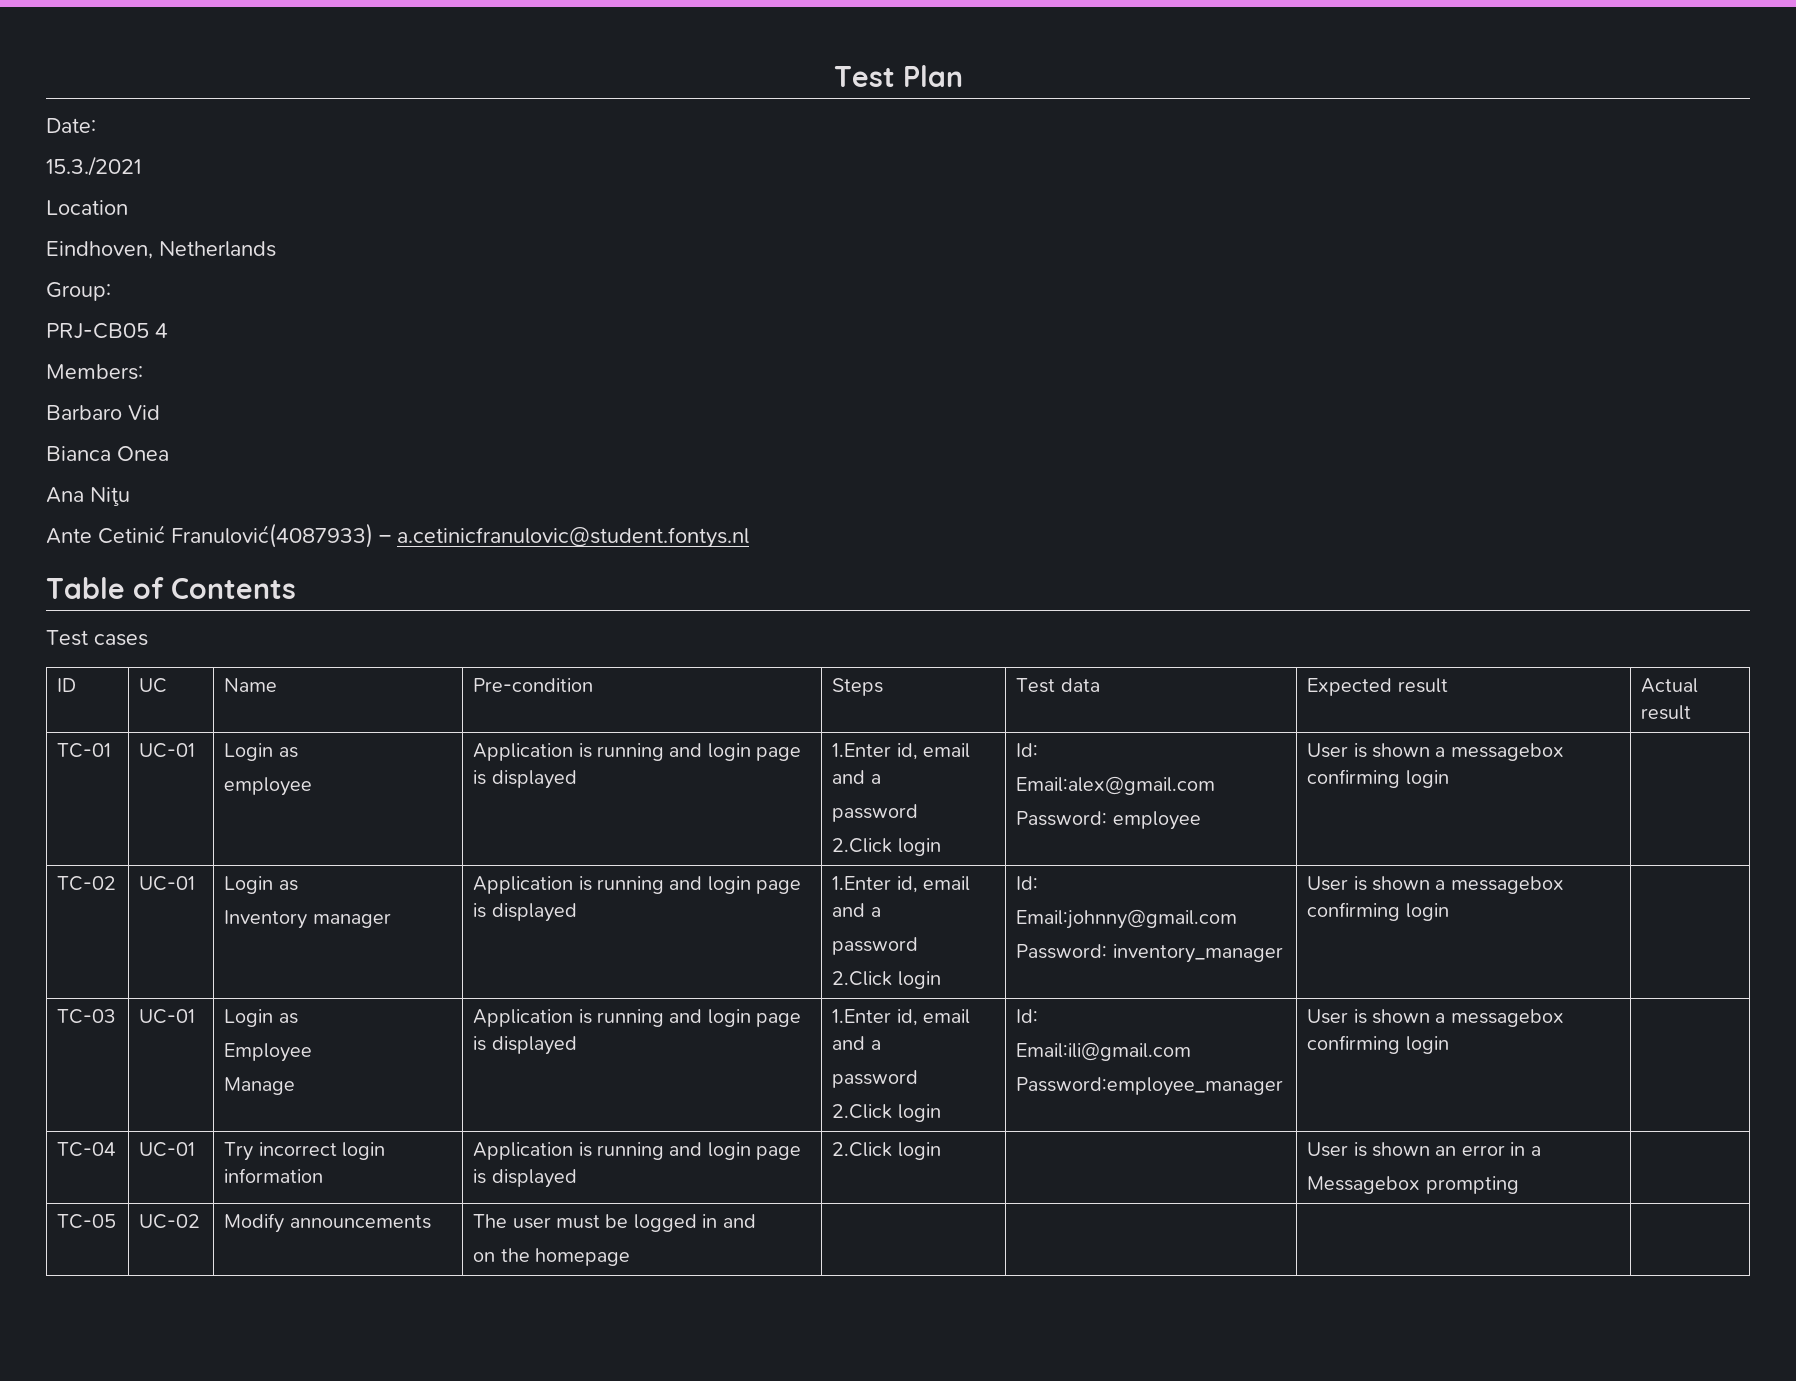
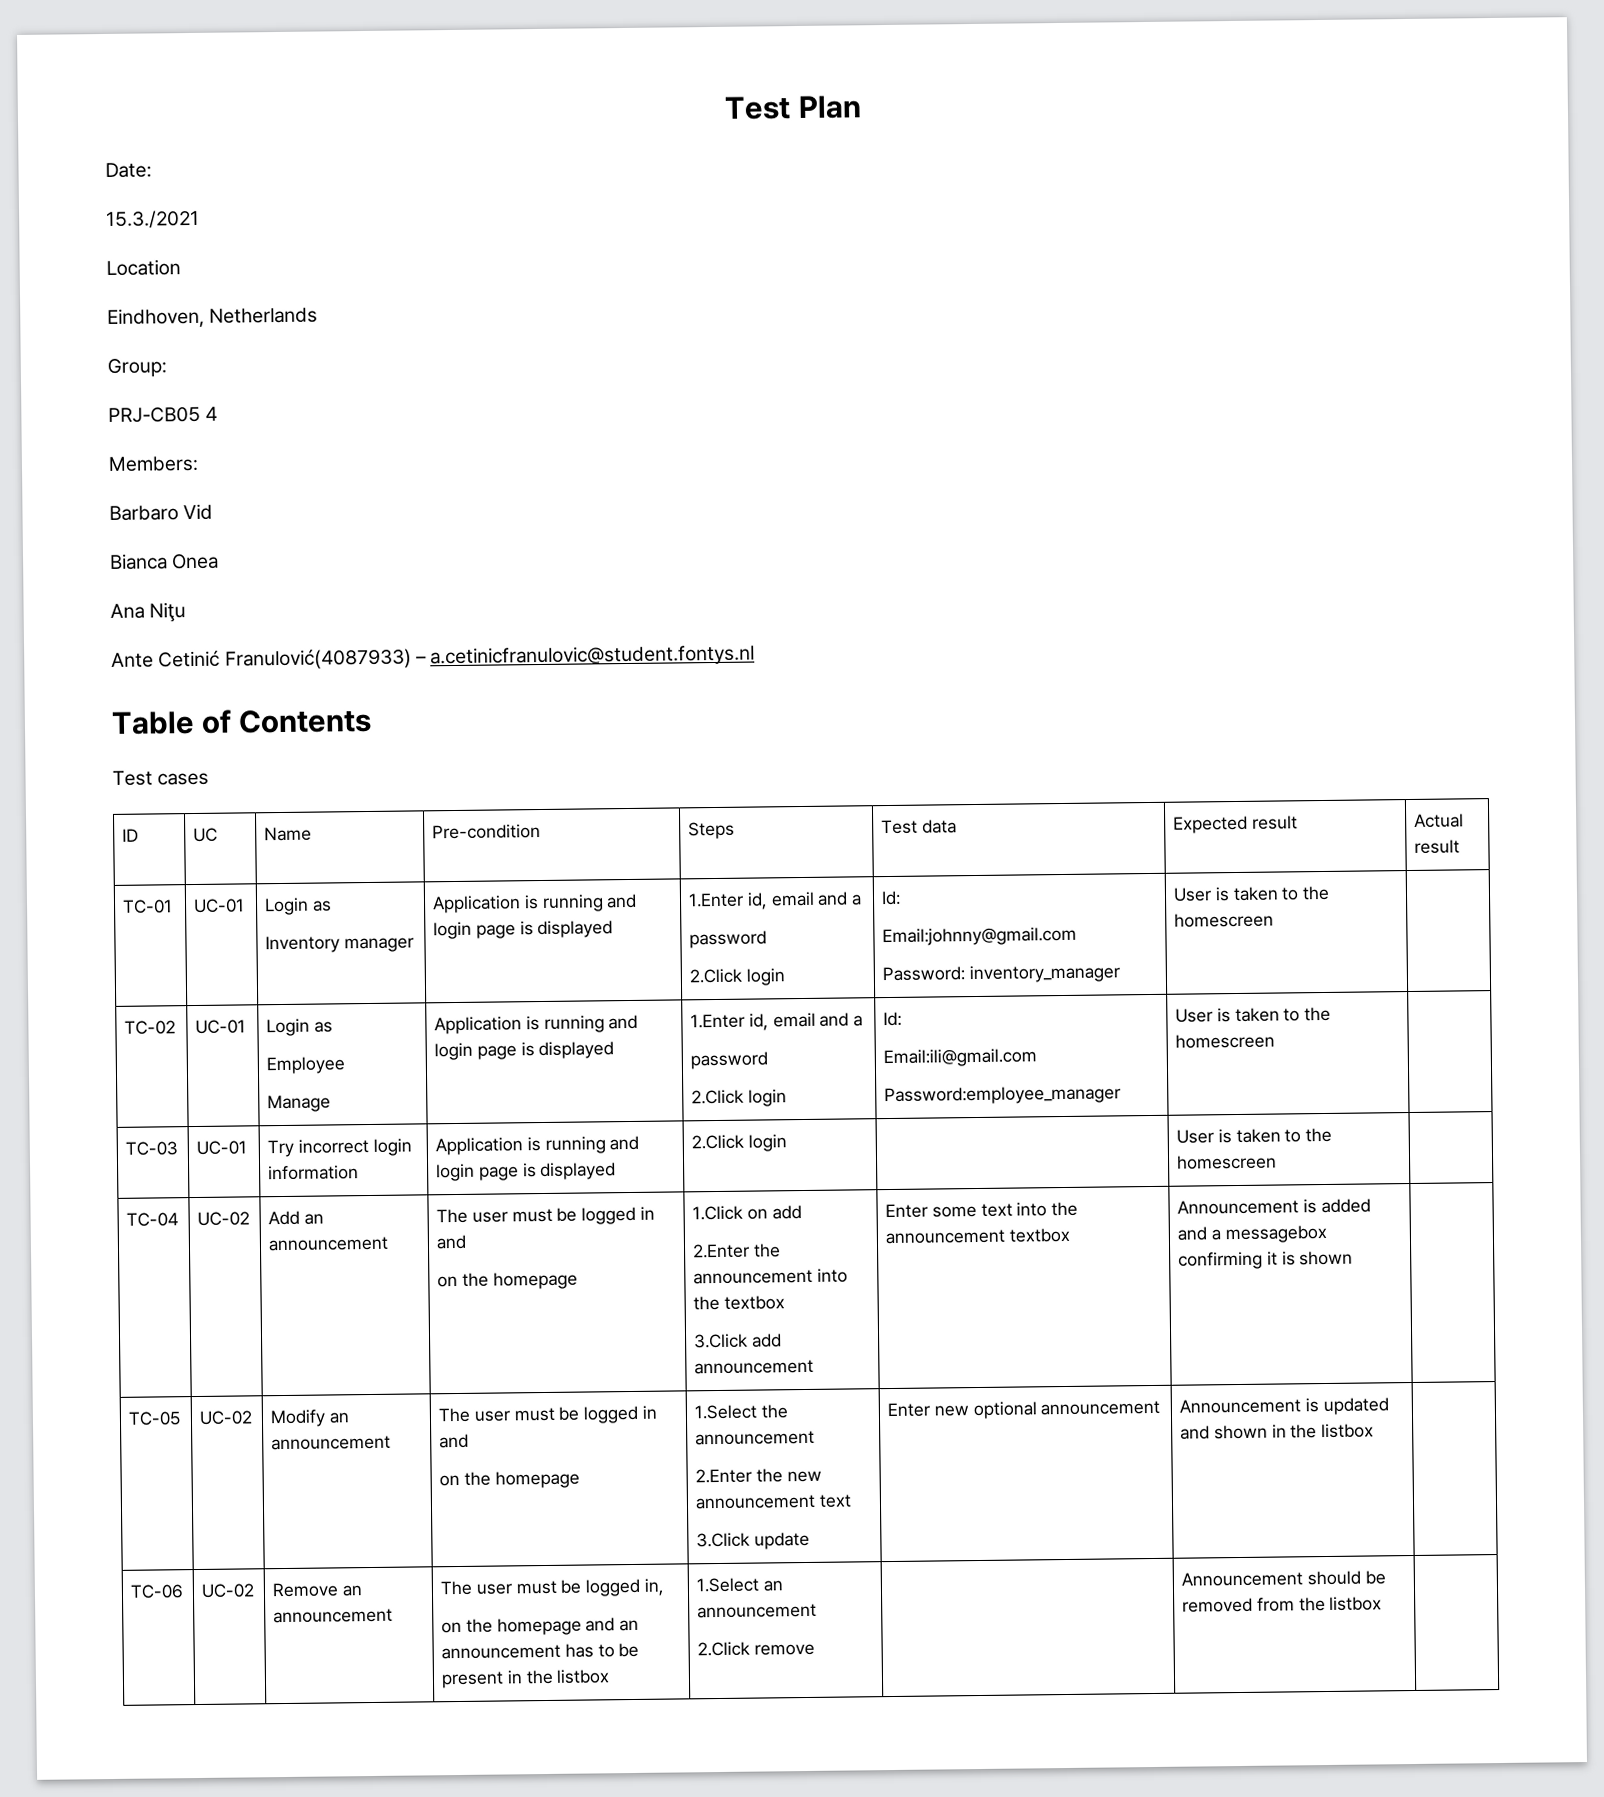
[224,777,313,796] [473,743,802,761] [473,770,577,789] [832,743,971,760] [832,770,881,784] [832,804,919,822] [832,838,941,856] [1016,743,1039,757] [1016,776,1216,795] [1016,811,1201,830] [1307,743,1564,761] [1307,769,1449,788] [57,876,117,891] [139,876,196,891] [224,876,298,894] // employee | Application is running and login page is displayed | 1.Enter id, email and a // password // 2.Click login | Id: // Email:alex@gmail.com // Password: employee | User is shown a messagebox confirming login | // TC-02 | UC-01 | Login as -> (332, 906) none
[1372,876,1564,894] [1307,902,1449,921] [57,1009,117,1024] shown a messagebox confirming login | // TC-03 -> [1232,885,1331,902] [1174,912,1275,928] [124,1020,177,1035] taken to the homescreen | // TC-02
[1372,1009,1564,1027] [1307,1035,1449,1054] [57,1142,117,1157] shown a messagebox confirming login | // TC-04 -> [1234,1006,1332,1023] [1175,1033,1276,1049] [125,1141,179,1156] taken to the homescreen | // TC-03
[1372,1142,1541,1157] [1307,1176,1519,1194] [57,1214,117,1229] [139,1214,201,1229] [224,1213,431,1233] shown an error in a // Messagebox prompting | // TC-05 | UC-02 | Modify announcements -> [1235,1127,1333,1144] [1176,1154,1278,1170] [126,1212,180,1227] [197,1211,251,1226] [268,1210,324,1226] [268,1236,390,1252] taken to the homescreen | // TC-04 | UC-02 | Add an announcement
(631, 1257) | | -> [692,1205,802,1221] [692,1243,781,1259] [693,1268,848,1285] [693,1295,785,1311] [694,1333,782,1349] [694,1359,815,1375] [885,1201,1079,1219] [885,1227,1070,1245] [1177,1198,1371,1215] [1177,1224,1327,1244] [1178,1250,1354,1270] [128,1411,182,1426] [199,1410,254,1425] [270,1409,350,1428] [271,1435,392,1451] [438,1405,657,1424] [439,1433,470,1449] [439,1470,580,1489] [694,1404,788,1420] [695,1430,816,1446] [695,1468,822,1484] [695,1494,852,1510] [696,1531,810,1550] [887,1400,1161,1420] [1179,1397,1389,1416] [1180,1423,1375,1440] [130,1584,185,1599] [201,1583,256,1598] [272,1582,363,1598] [273,1608,394,1624] [440,1578,665,1597] [441,1617,640,1636] [441,1642,640,1660] [441,1669,611,1689] [696,1577,783,1593] [697,1603,818,1619] [697,1641,815,1657] [1181,1570,1386,1587] [1182,1596,1383,1613] 1.Click on add // 2.Enter the announcement into the textbox // 3.Click add announcement | Enter some text into the announcement textbox | Announcement is added and a messagebox confirming it is shown | // TC-05 | UC-02 | Modify an announcement | The user must be logged in and // on the homepage | 1.Select the announcement // 2.Enter the new announcement text // 3.Click update | Enter new optional announcement | Announcement is updated and shown in the listbox | // TC-06 | UC-02 | Remove an announcement | The user must be logged in, // on the homepage and an announcement has to be present in the listbox | 1.Select an announcement // 2.Click remove | | Announcement should be removed from the listbox

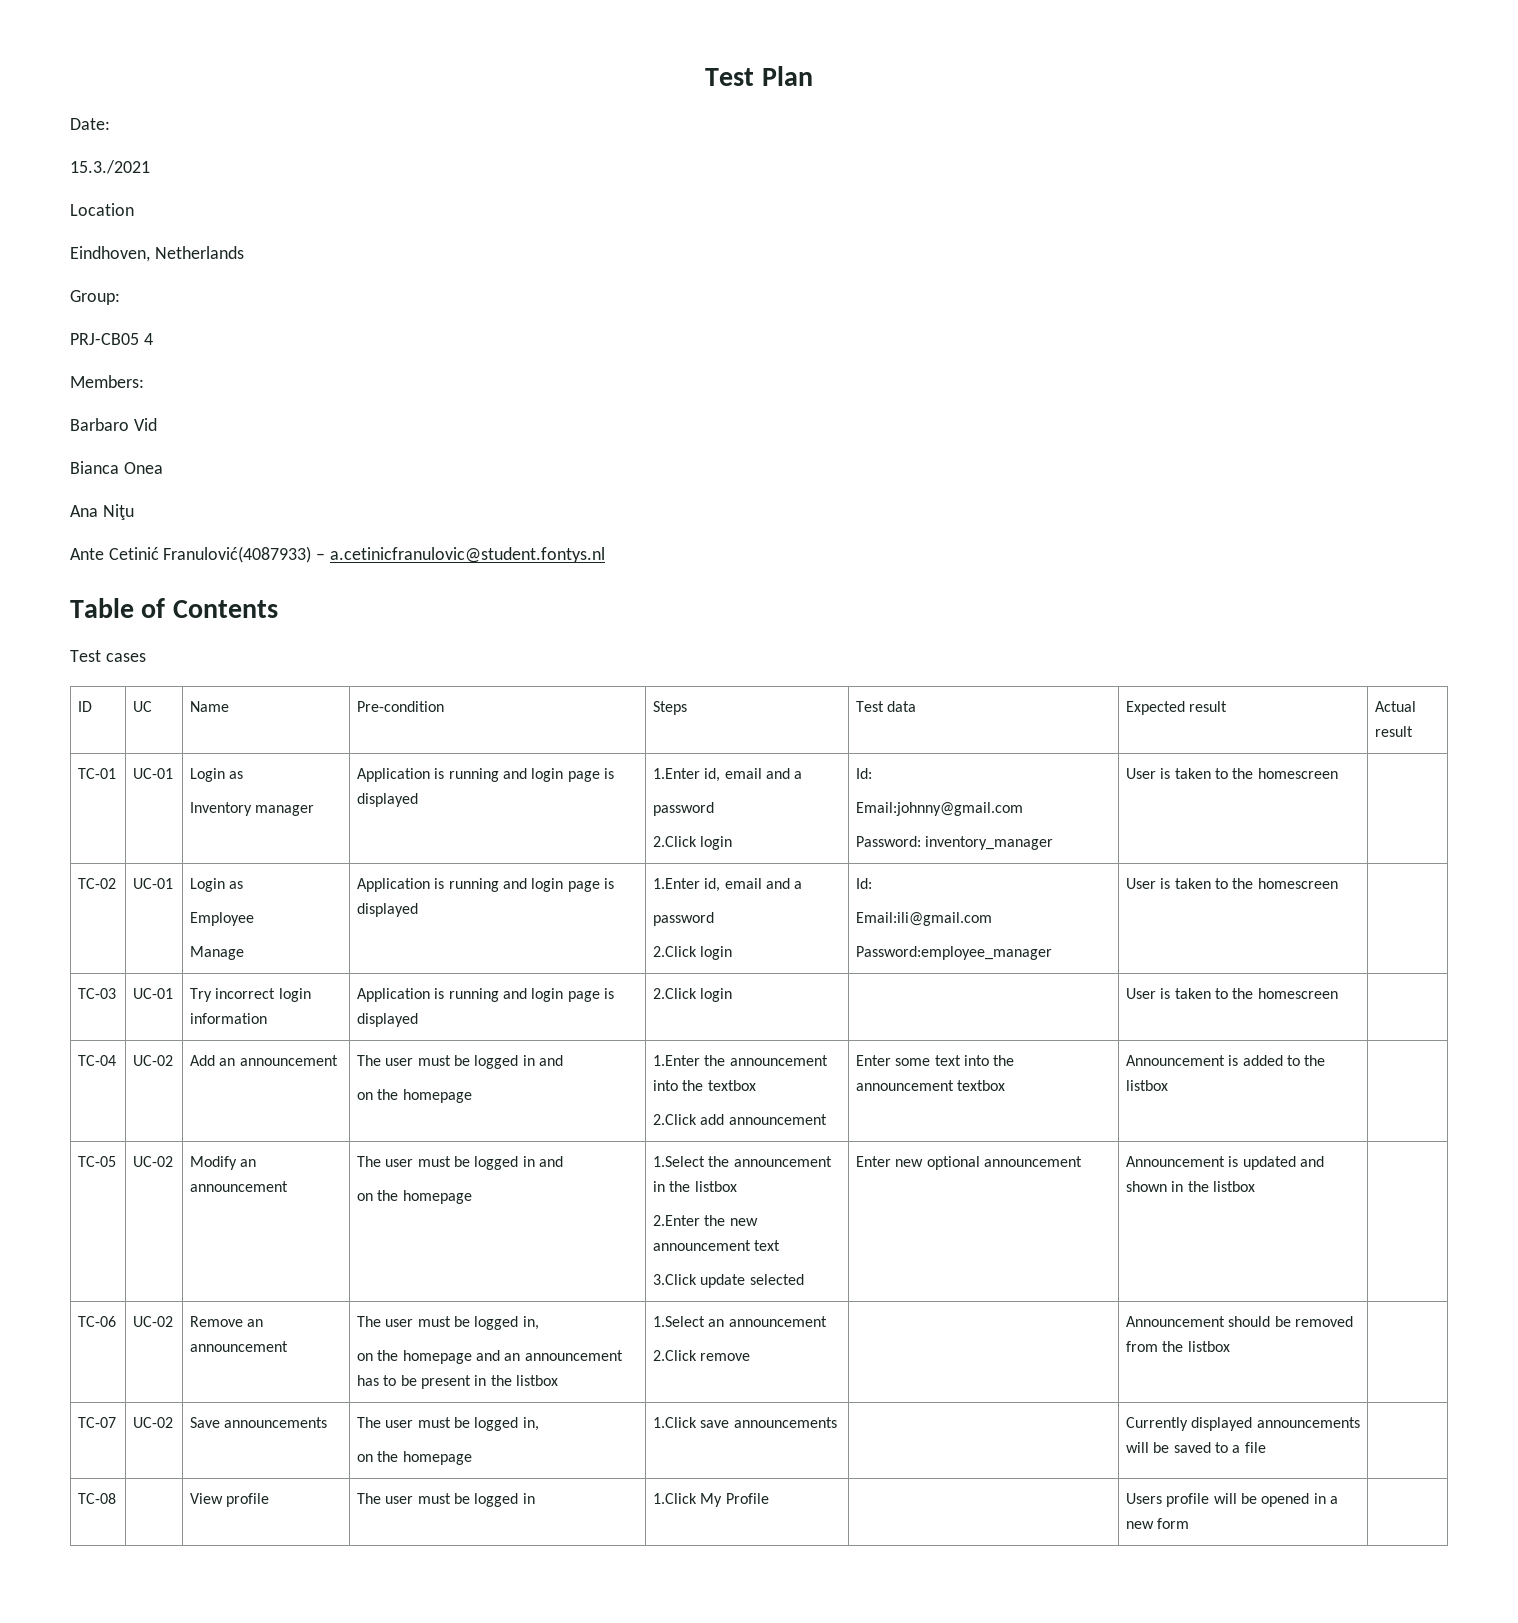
[692,1205,802,1221] [692,1243,751,1259] 1.Click on add // 2.Enter -> [653,1055,701,1066] 1.Enter
[694,1333,749,1349] 3.Click -> [653,1114,698,1125] 2.Click
[1177,1224,1327,1244] [1178,1250,1354,1270] and a messagebox confirming it is shown -> [1287,1055,1326,1066] [1126,1080,1169,1091] to the listbox
(816, 1438) none -> [653,1181,737,1192] in the listbox
(810, 1540) none -> [749,1274,804,1285] selected
(1383, 1603) none -> [78,1417,117,1428] [133,1417,174,1428] [190,1417,328,1428] [357,1417,539,1431] [357,1451,472,1465] [653,1417,837,1428] [1126,1417,1360,1431] [1126,1442,1266,1453] [78,1493,117,1504] [190,1493,270,1507] [357,1493,535,1507] [653,1493,769,1507] [1126,1493,1339,1507] [1126,1518,1190,1529] // TC-07 | UC-02 | Save announcements | The user must be logged in, // on the homepage | 1.Click save announcements | | Currently displayed announcements will be saved to a file | // TC-08 | | View profile | The user must be logged in | 1.Click My Profile | | Users profile will be opened in a new form |

